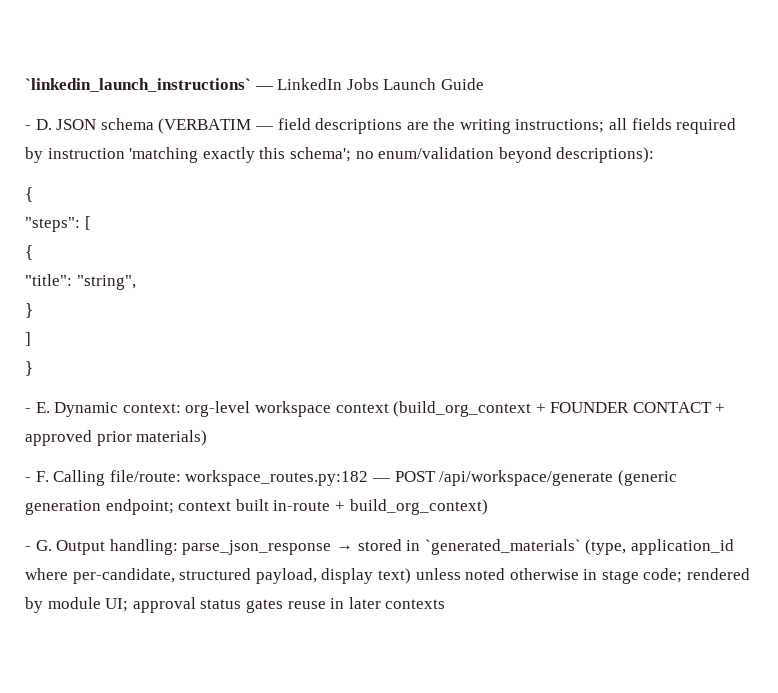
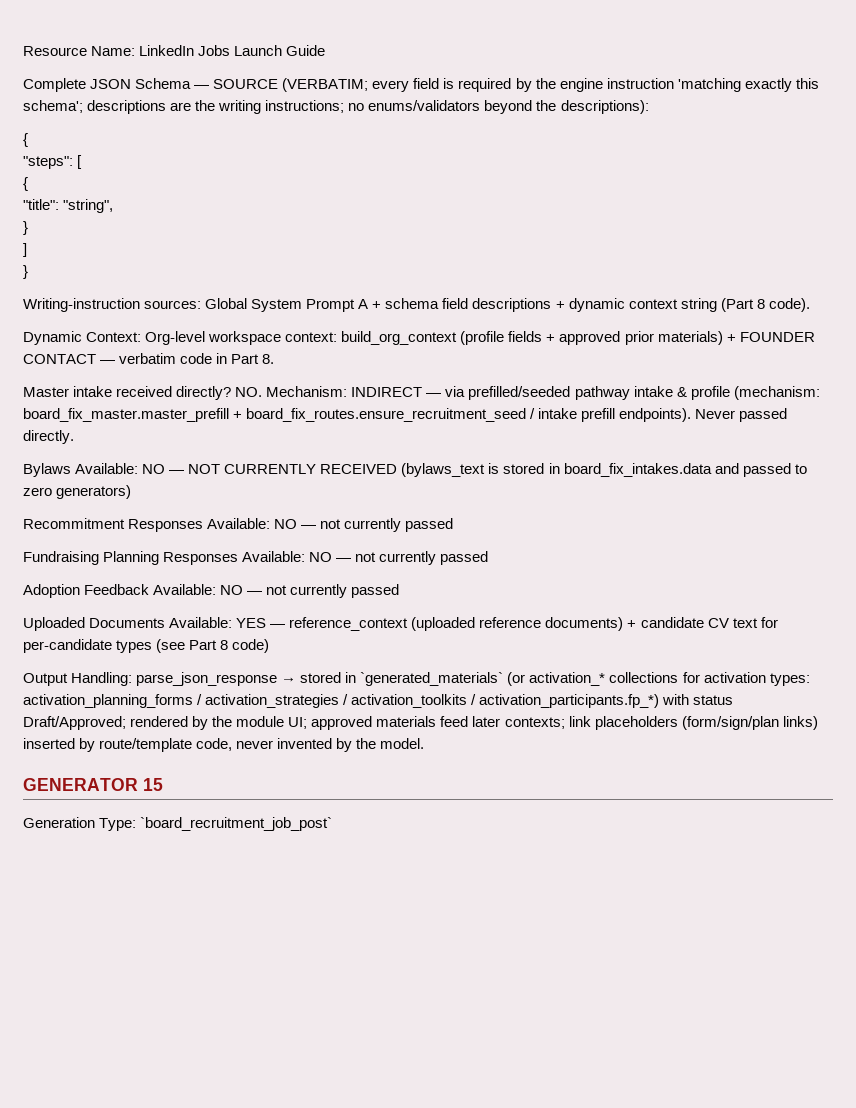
[25,78,274,92] `linkedin_launch_instructions` — -> [23,46,136,56] Resource Name:
[25,118,311,134] - D. JSON schema (VERBATIM — field -> [23,78,819,92] [23,100,83,113] Complete JSON Schema — SOURCE (VERBATIM; every field is required by the engine instruction 'matching exactly this schema';
[609,118,737,134] [25,147,552,163] all fields required by instruction 'matching exactly this schema'; no enum/validation beyond -> [348,100,557,114] no enums/validators beyond the
[25,401,726,417] [25,430,208,446] [25,470,677,486] [25,499,488,515] [25,539,178,555] - E. Dynamic context: org-level workspace context (build_org_context + FOUNDER CONTACT + approved prior materials) // - F. Calling file/route: workspace_routes.py:182 — POST /api/workspace/generate (generic generation endpoint; context built in-route + build_org_context) // - G. Output handling: -> [23,298,810,312] [23,331,815,345] [23,353,275,364] [23,386,820,400] [23,408,788,422] [23,430,74,444] [23,463,807,477] [23,485,132,499] [23,518,454,532] [23,551,489,565] [23,584,400,598] [23,617,778,631] [23,639,270,653] [23,672,133,686] Writing-instruction sources: Global System Prompt A + schema field descriptions + dynamic context string (Part 8 code). // Dynamic Context: Org-level workspace context: build_org_context (profile fields + approved prior materials) + FOUNDER CONTACT — verbatim code in Part 8. // Master intake received directly? NO. Mechanism: INDIRECT — via prefilled/seeded pathway intake & profile (mechanism: board_fix_master.master_prefill + board_fix_routes.ensure_recruitment_seed / intake prefill endpoints). Never passed directly. // Bylaws Available: NO — NOT CURRENTLY RECEIVED (bylaws_text is stored in board_fix_intakes.data and passed to zero generators) // Recommitment Responses Available: NO — not currently passed // Fundraising Planning Responses Available: NO — not currently passed // Adoption Feedback Available: NO — not currently passed // Uploaded Documents Available: YES — reference_context (uploaded reference documents) + candidate CV text for per-candidate types (see Part 8 code) // Output Handling:
[585,539,734,555] [25,568,683,584] (type, application_id where per-candidate, structured payload, display text) unless noted otherwise in stage code; -> [507,672,810,686] [23,694,734,708] [23,716,126,730] (or activation_* collections for activation types: activation_planning_forms / activation_strategies / activation_toolkits / activation_participants.fp_*) with status Draft/Approved;
(43, 605) none -> [212,716,233,727] the
[132,597,446,613] approval status gates reuse in later contexts -> [311,716,818,730] [23,738,425,752] [23,778,163,791] [23,817,333,831] approved materials feed later contexts; link placeholders (form/sign/plan links) inserted by route/template code, never invented by the model. // GENERATOR 15 // Generation Type: `board_recruitment_job_post`

